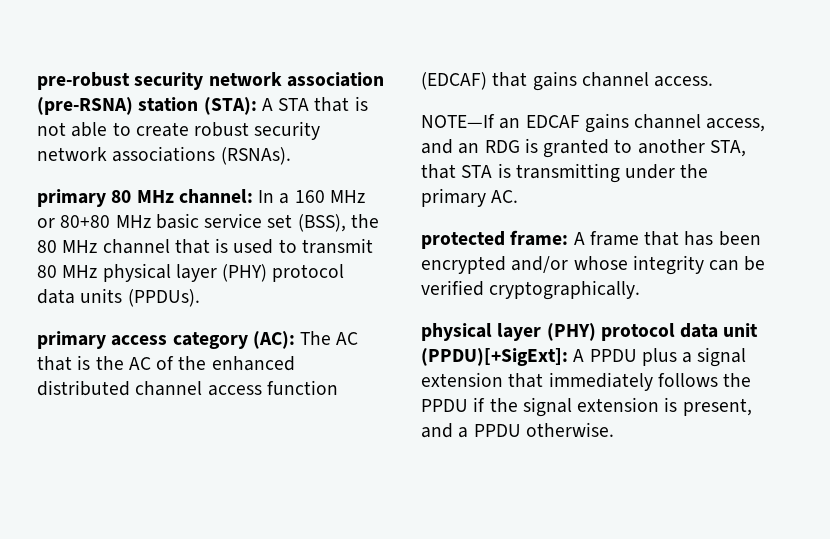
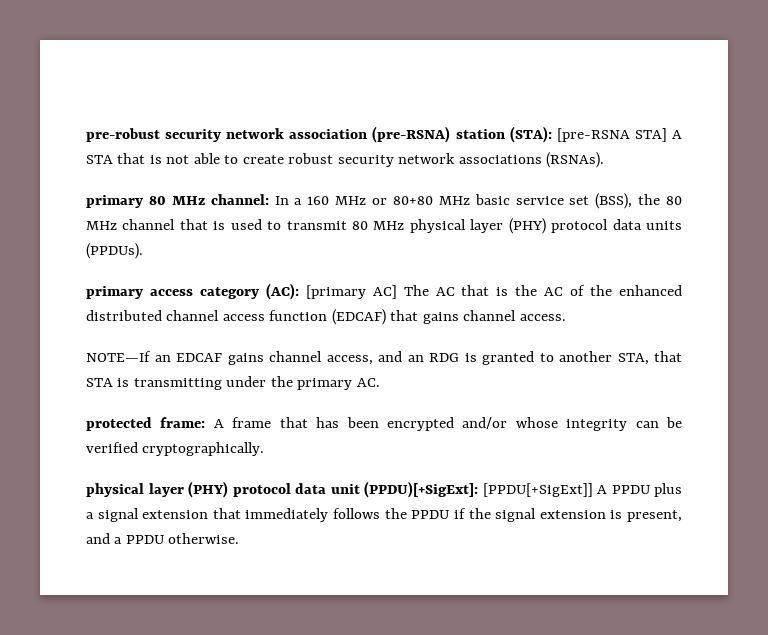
(257, 106) none -> [556,128,667,142] [pre-RSNA STA]
(295, 340) none -> [305,285,397,299] [primary AC]
(568, 357) none -> [482,483,593,497] [PPDU[+SigExt]]

